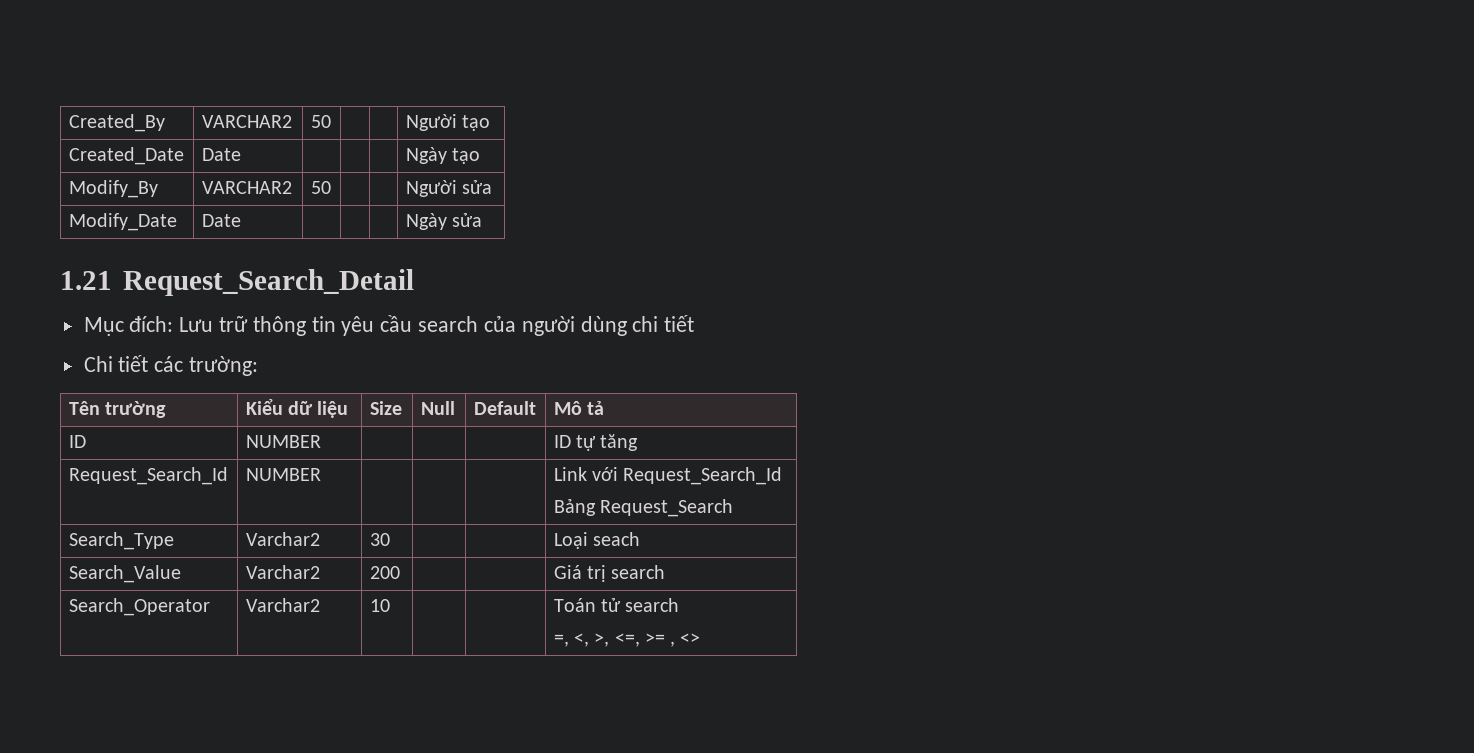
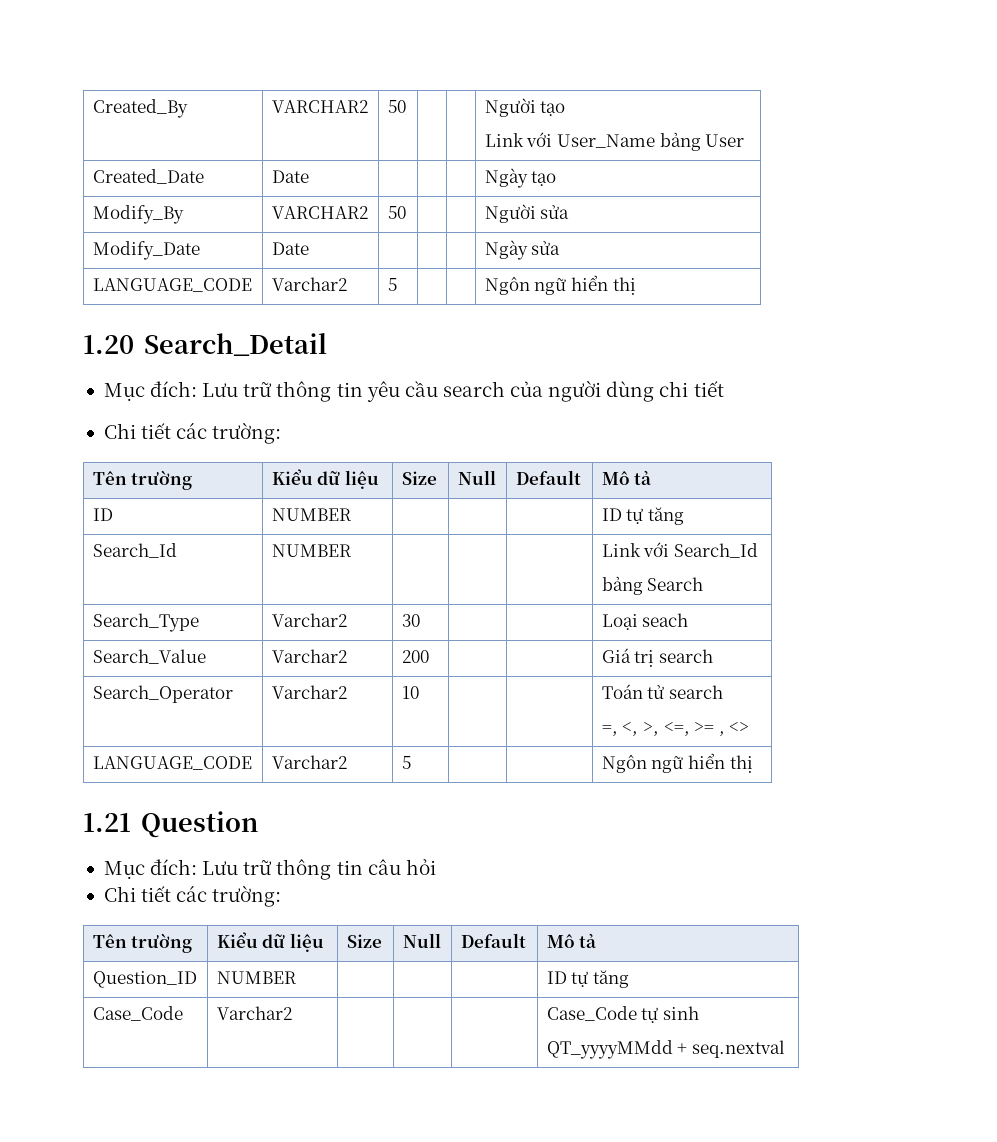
(491, 123) none -> [484,132,745,151] // Link với User_Name bảng User
[60,269,414,296] // 1.21 Request_Search_Detail -> [92,278,252,292] [271,277,347,291] [387,278,397,291] [484,275,636,295] [83,333,327,356] // LANGUAGE_CODE | Varchar2 | 5 | | | Ngôn ngữ hiển thị // 1.20 Search_Detail
[68,467,228,485] Request_Search_Id -> [92,543,177,558] Search_Id
[623,467,783,485] [553,499,734,517] Request_Search_Id // Bảng Request_Search -> [673,543,758,558] [601,576,704,595] Search_Id // bảng Search
(701, 638) none -> [92,756,252,770] [271,755,347,769] [401,756,411,769] [601,753,753,773] [83,811,258,838] [103,859,436,880] [103,885,282,907] [92,933,193,953] [216,932,324,952] [346,934,382,948] [402,933,441,948] [460,933,526,948] [546,933,597,948] [92,971,197,988] [216,971,296,984] [546,970,629,988] [92,1006,183,1021] [216,1006,292,1020] [546,1006,699,1023] [546,1040,785,1059] // LANGUAGE_CODE | Varchar2 | 5 | | | Ngôn ngữ hiển thị // 1.21 Question // Mục đích: Lưu trữ thông tin câu hỏi // Chi tiết các trường: // Tên trường | Kiểu dữ liệu | Size | Null | Default | Mô tả // Question_ID | NUMBER | | | | ID tự tăng // Case_Code | Varchar2 | | | | Case_Code tự sinh // QT_yyyyMMdd + seq.nextval

